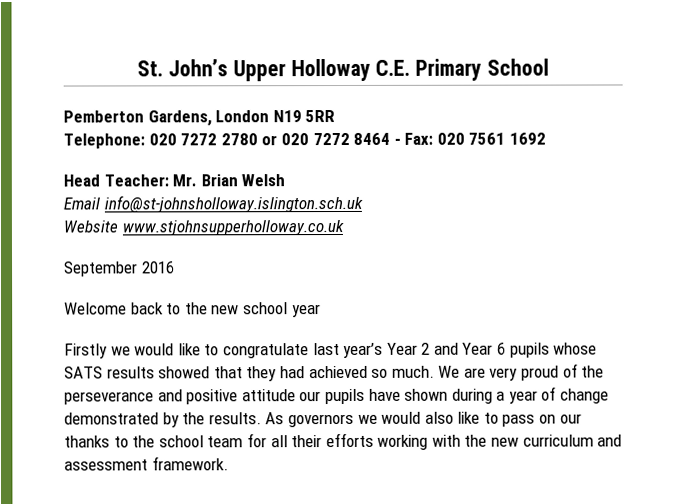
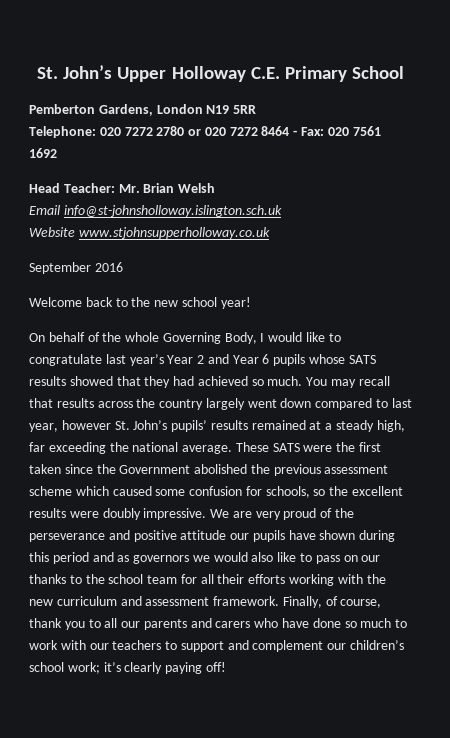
[291,304,321,318] [64,343,131,359] year // Firstly we -> [220,297,251,309] [29,332,265,344] year! // On behalf of the whole Governing Body, I
(435, 371) none -> [306,376,390,388] [29,398,412,410] [29,420,405,432] [29,442,382,454] [29,464,389,476] [29,486,404,498] [29,508,207,520] You may recall that results across the country largely went down compared to last year, however St. John’s pupils’ results remained at a steady high, far exceeding the national average. These SATS were the first taken since the Government abolished the previous assessment scheme which caused some confusion for schools, so the excellent results were doubly impressive.
[496,386,610,404] [64,412,285,428] a year of change demonstrated by the results. As -> [29,552,130,564] this period and as
(229, 463) none -> [282,596,382,608] [29,618,408,630] [29,640,405,652] [29,662,226,674] Finally, of course, thank you to all our parents and carers who have done so much to work with our teachers to support and complement our children’s school work; it’s clearly paying off!

